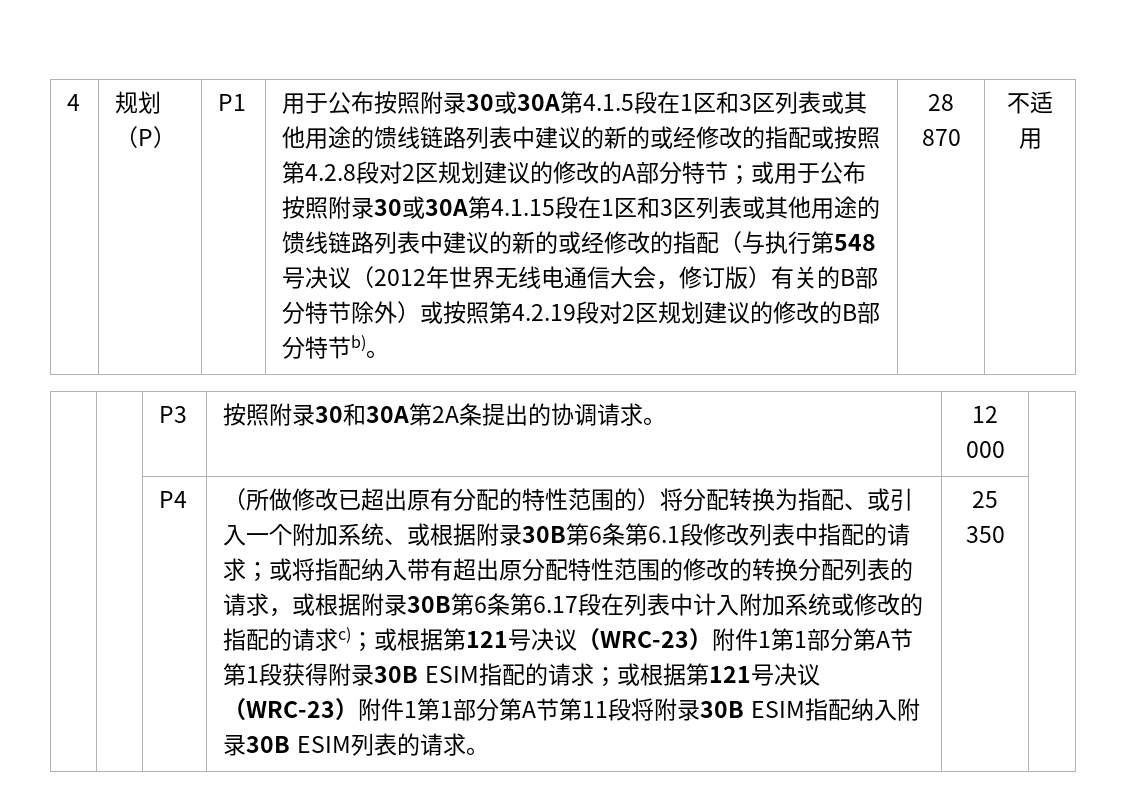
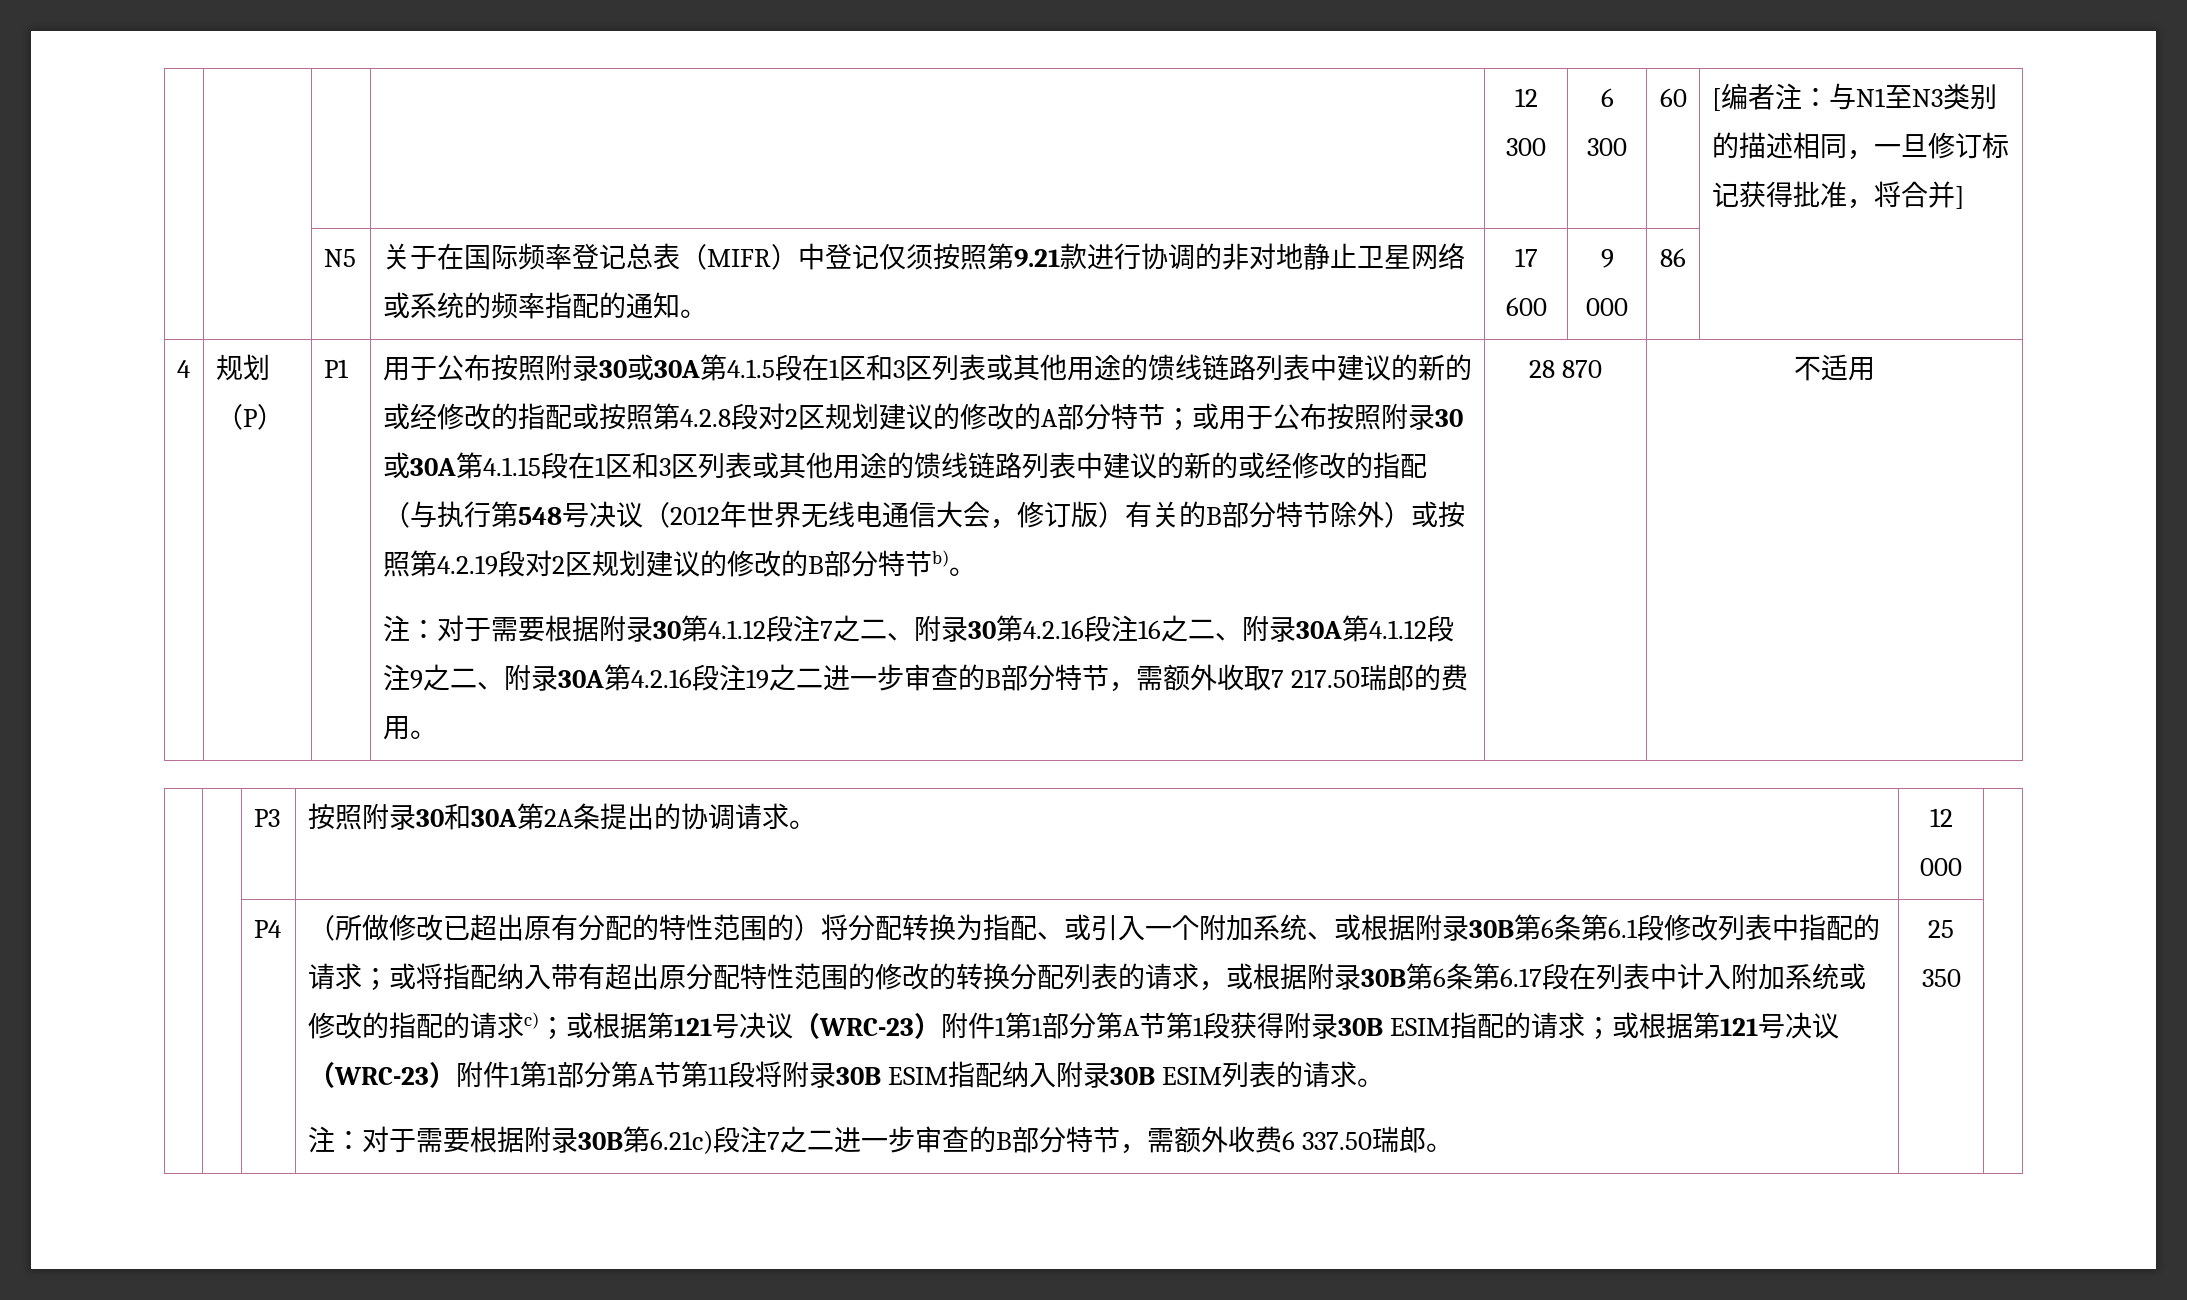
(67, 102) none -> [1514,88,1538,107] [1506,138,1546,156] [1600,88,1614,107] [1587,138,1627,156] [1659,88,1687,107] [1711,83,1997,111] [1711,132,2009,160] [1711,181,1964,209] [323,249,356,267] [382,243,1465,270] [382,292,707,319] [1514,248,1538,267] [1505,297,1547,316] [1600,249,1614,268] [1586,298,1628,316] [1660,248,1686,267] | | | | 12 300 | 6 300 | 60 | [编者注：与N1至N3类别的描述相同，一旦修订标记获得批准，将合并] // | | N5 | 关于在国际频率登记总表（MIFR）中登记仅须按照第9.21款进行协调的非对地静止卫星网络或系统的频率指配的通知。 | 17 600 | 9 000 | 86 | //
(390, 354) none -> [382,615,1454,642] [382,664,1469,692] [382,716,437,740] // 注：对于需要根据附录30第4.1.12段注7之二、附录30第4.2.16段注16之二、附录30A第4.1.12段注9之二、附录30A第4.2.16段注19之二进一步审查的B部分特节，需额外收取7 217.50瑞郎的费用。
(489, 751) none -> [307,1126,1454,1154] // 注：对于需要根据附录30B第6.21c)段注7之二进一步审查的B部分特节，需额外收费6 337.50瑞郎。

